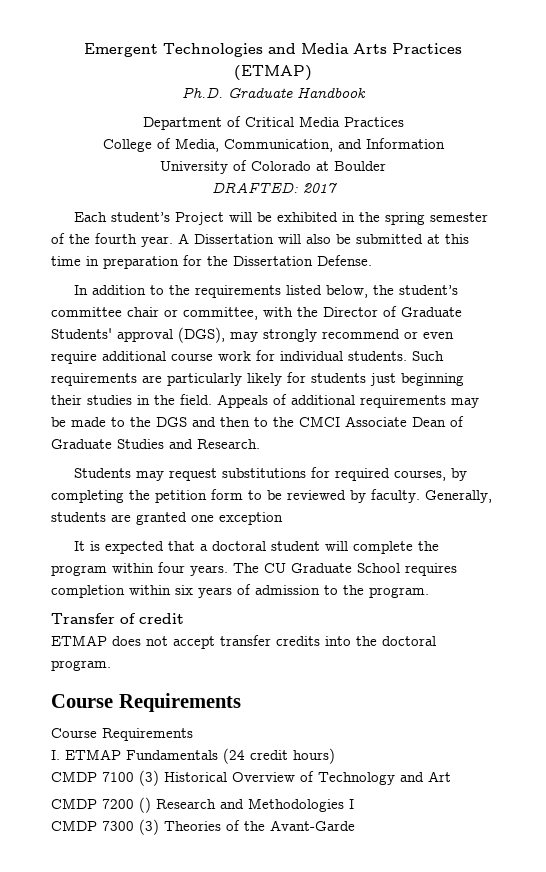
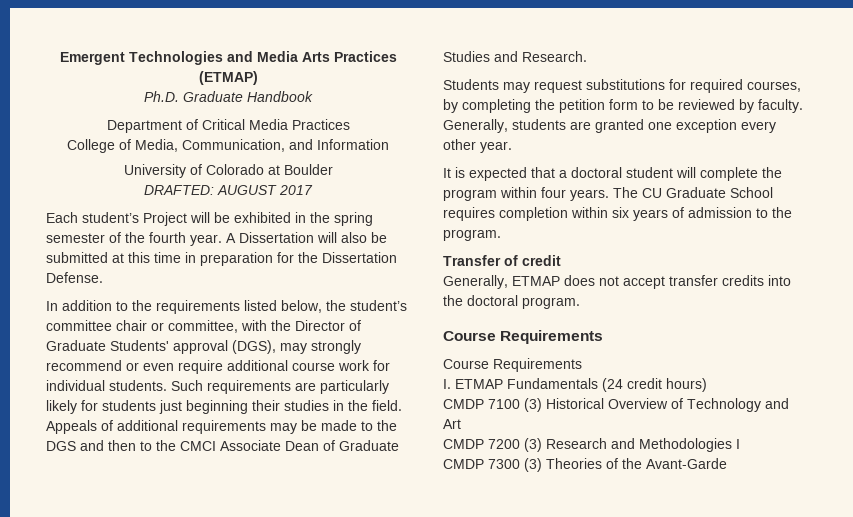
(298, 187) none -> [217,185,277,195] AUGUST
(283, 518) none -> [741,121,776,133] [443,139,512,153] every other year.
(184, 618) none -> [443,275,508,289] Generally,
[139,797,151,813] () -> [524,438,542,452] (3)

